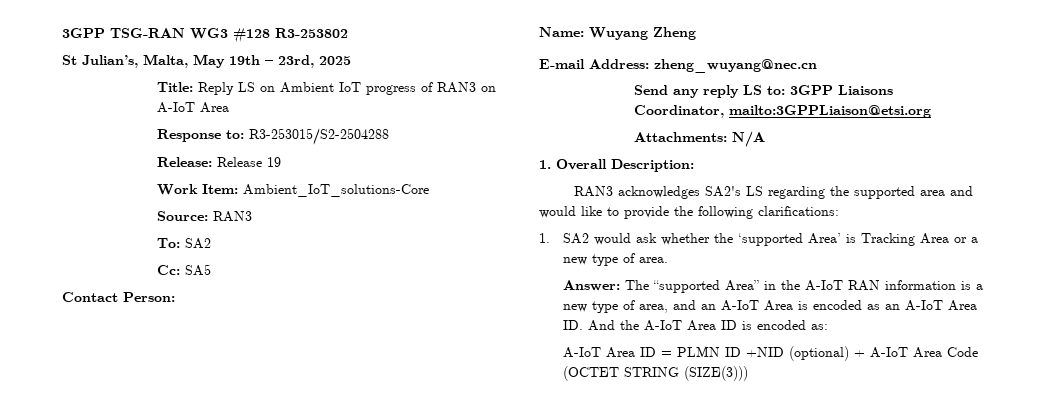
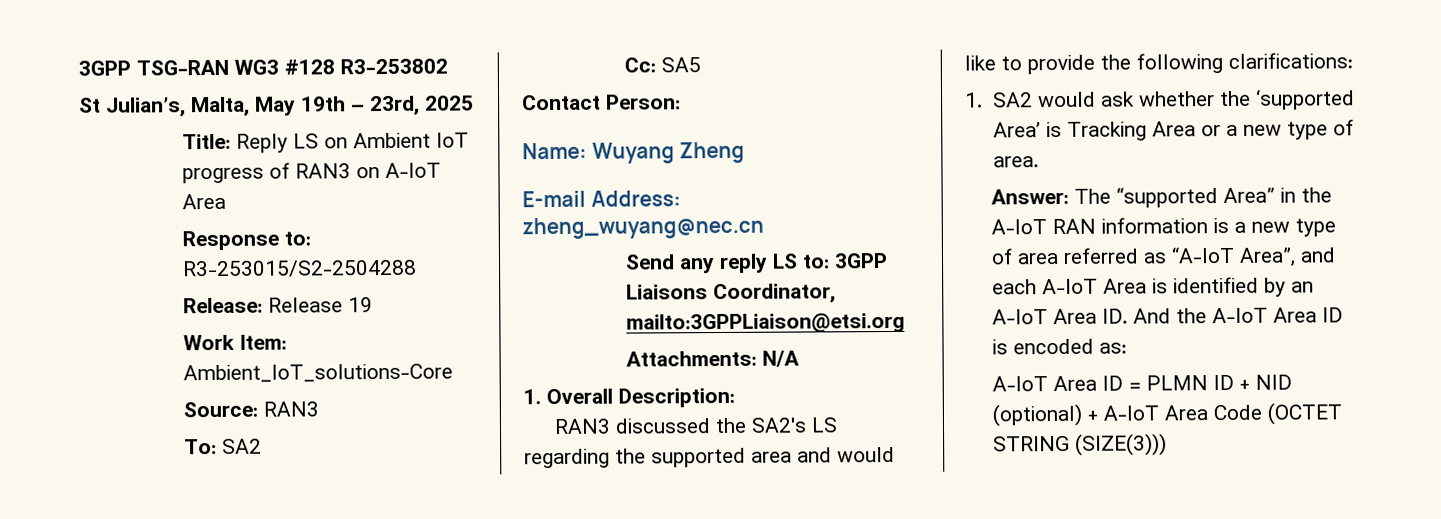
[618,186,701,199] acknowledges -> [615,417,748,434] discussed the
[638,300,716,313] area, and an -> [1016,246,1336,267] [991,279,1037,295] area referred as “A-IoT Area”, and each
[812,300,880,310] encoded as -> [1172,276,1286,297] identified by
[745,347,784,357] +NID -> [1238,374,1292,390] + NID

